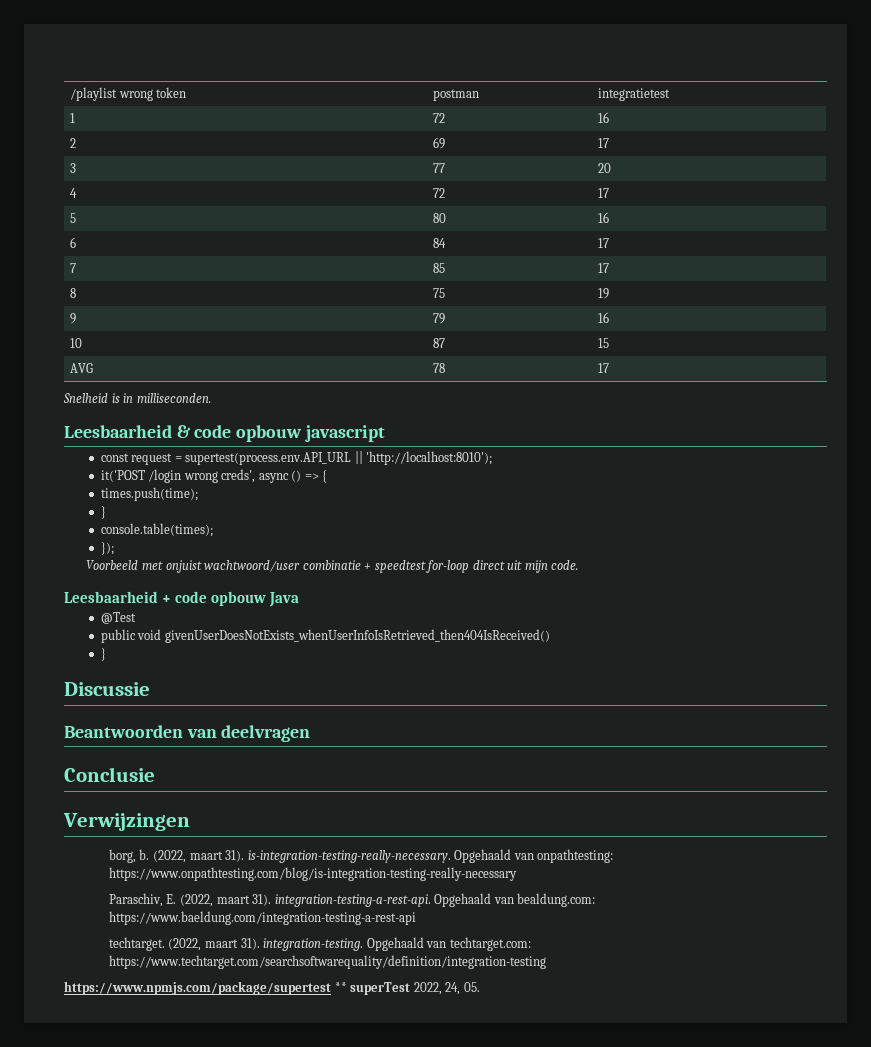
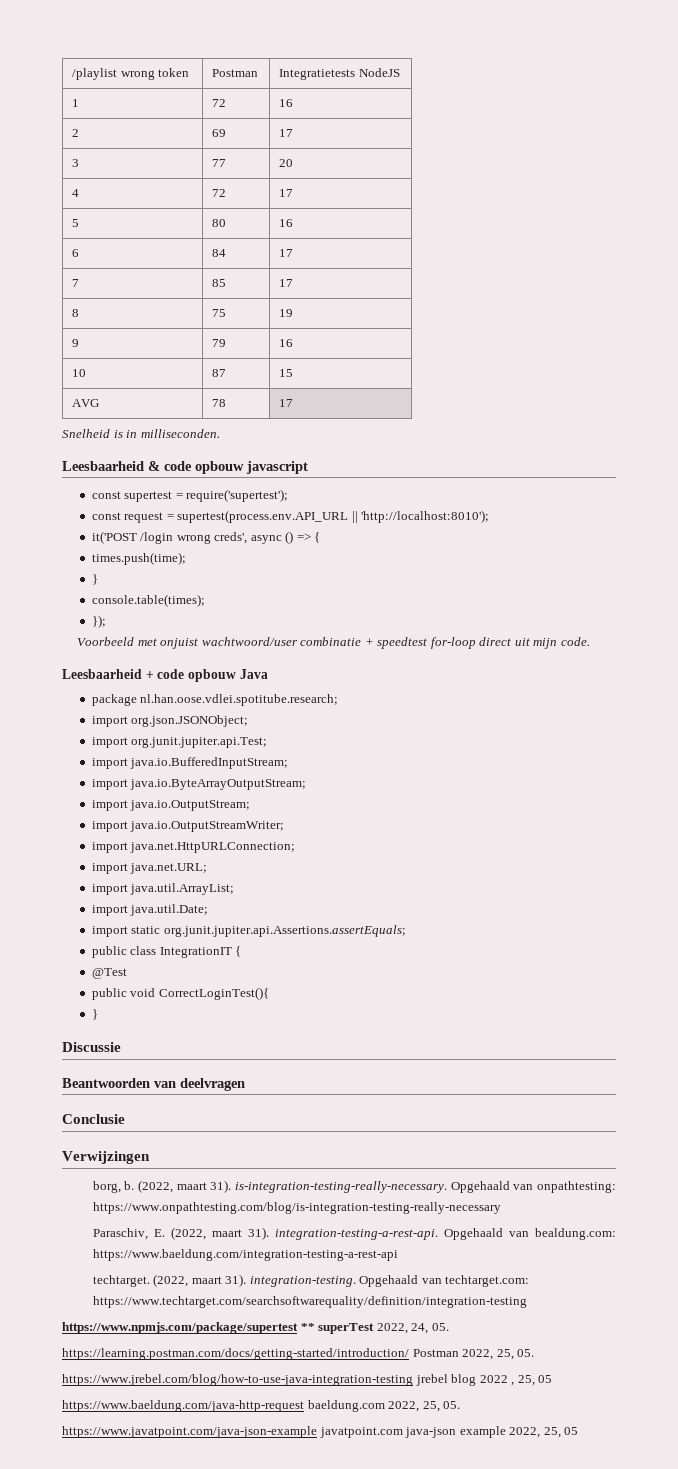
[433,89,480,101] [598,88,671,101] postman | integratietest -> [212,69,259,77] [279,68,400,80] Postman | Integratietests NodeJS
(385, 433) none -> [91,489,289,502] // const supertest = require('supertest');
(300, 599) none -> [91,694,339,706] [91,715,249,727] [91,737,268,748] [91,757,289,769] [91,779,307,790] [91,800,251,811] [91,821,285,832] [91,842,296,853] [91,863,208,874] [91,883,235,895] [91,904,209,916] [91,925,406,937] [91,946,242,958] // package nl.han.oose.vdlei.spotitube.research; // import org.json.JSONObject; // import org.junit.jupiter.api.Test; // import java.io.BufferedInputStream; // import java.io.ByteArrayOutputStream; // import java.io.OutputStream; // import java.io.OutputStreamWriter; // import java.net.HttpURLConnection; // import java.net.URL; // import java.util.ArrayList; // import java.util.Date; // import static org.junit.jupiter.api.Assertions.assertEquals; // public class IntegrationIT {
[164,629,550,643] givenUserDoesNotExists_whenUserInfoIsRetrieved_then404IsReceived() -> [158,987,269,1000] CorrectLoginTest(){
(480, 987) none -> [62,1348,535,1360] [62,1374,553,1386] [62,1400,461,1412] [62,1426,579,1438] // https://learning.postman.com/docs/getting-started/introduction/ Postman 2022, 25, 05. // https://www.jrebel.com/blog/how-to-use-java-integration-testing jrebel blog 2022 , 25, 05 // https://www.baeldung.com/java-http-request baeldung.com 2022, 25, 05. // https://www.javatpoint.com/java-json-example javatpoint.com java-json example 2022, 25, 05

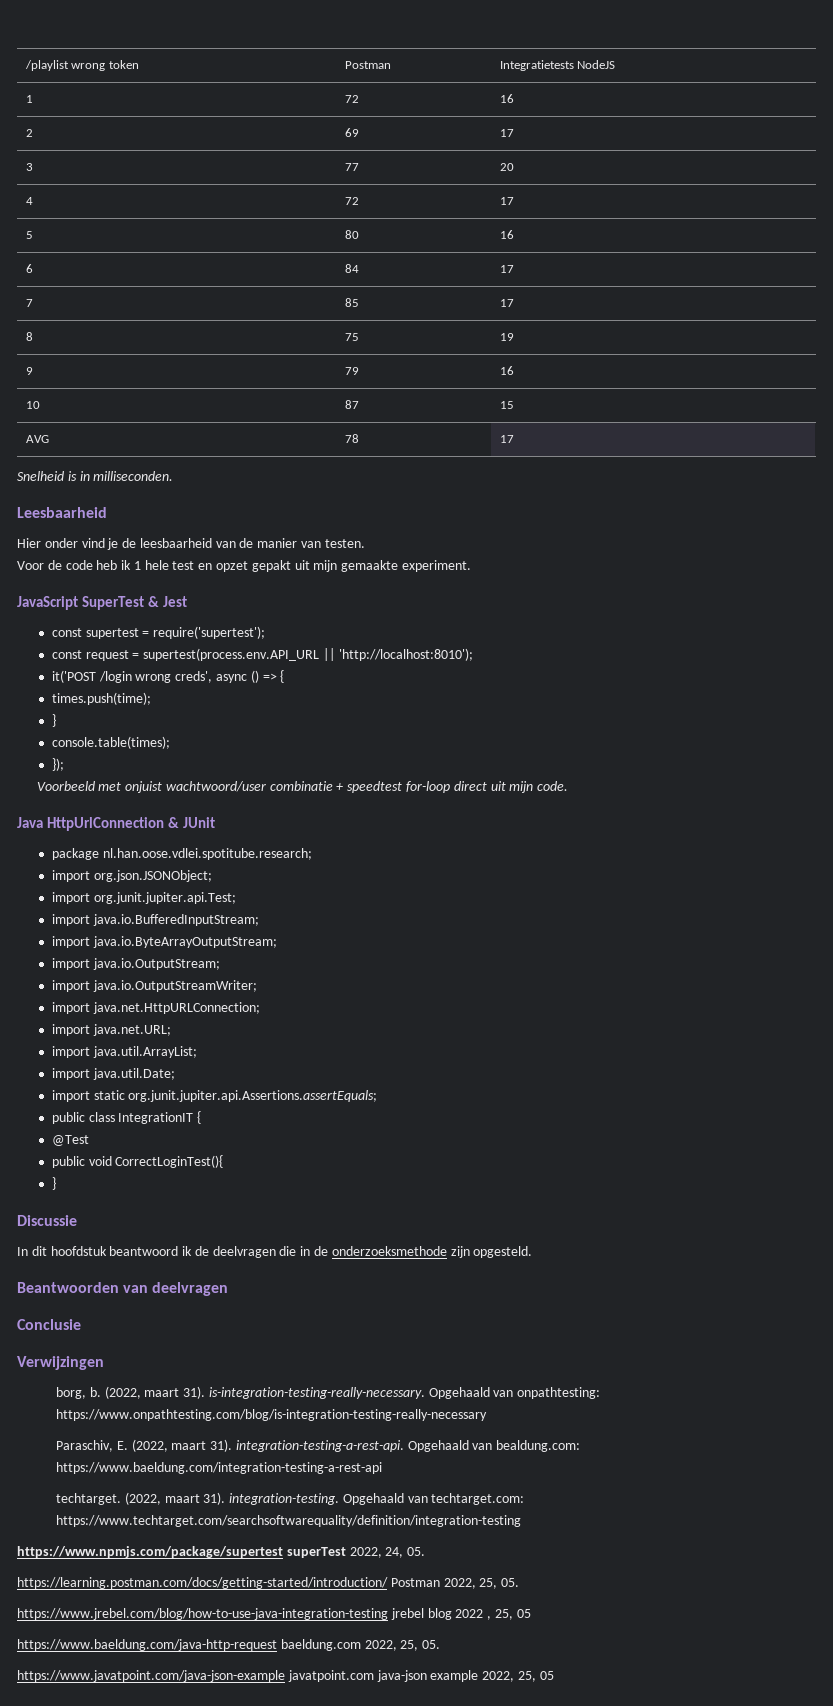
[148,461,308,474] & code opbouw javascript -> [17,538,365,550] [17,560,471,572] [17,596,187,610] // Hier onder vind je de leesbaarheid van de manier van testen. // Voor de code heb ik 1 hele test en opzet gepakt uit mijn gemaakte experiment. // JavaScript SuperTest & Jest
[62,669,268,682] Leesbaarheid + code opbouw Java -> [17,817,215,831] Java HttpUrlConnection & JUnit
(121, 1047) none -> [17,1246,533,1258] // In dit hoofdstuk beantwoord ik de deelvragen die in de onderzoeksmethode zijn opgesteld.
[300,1323,315,1331] ** -> (283, 1552) none

